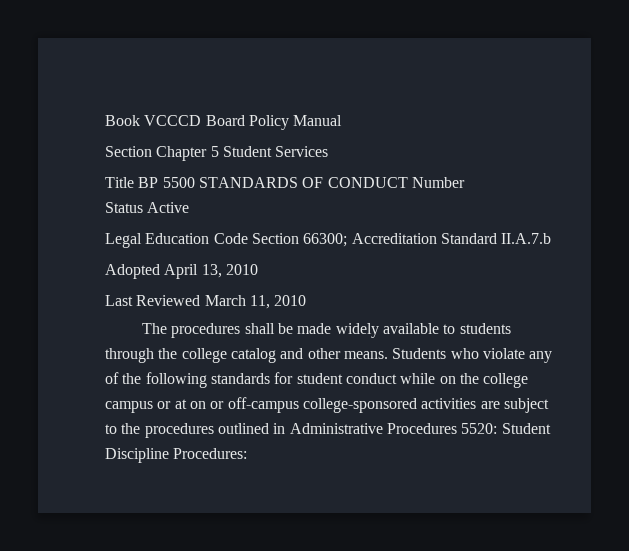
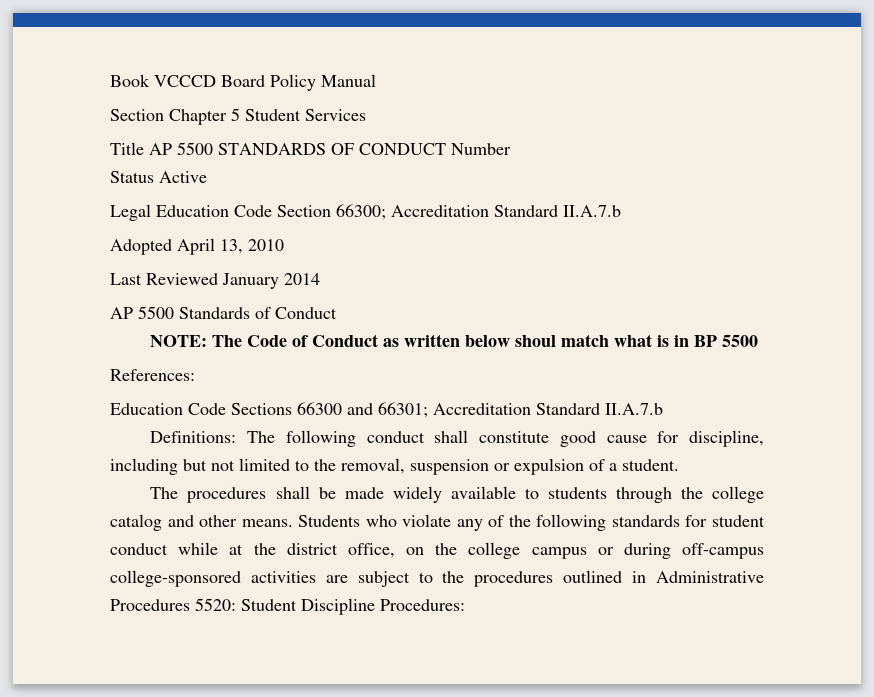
[138,177,159,188] BP -> [149,143,172,155] AP
[204,295,307,309] March 11, 2010 -> [222,273,320,289] [110,306,337,319] [150,334,759,347] [110,369,195,381] [110,402,663,418] [150,430,764,447] [110,458,679,475] January 2014 // AP 5500 Standards of Conduct // NOTE: The Code of Conduct as written below shoul match what is in BP 5500 // References: // Education Code Sections 66300 and 66301; Accreditation Standard II.A.7.b // Definitions: The following conduct shall constitute good cause for discipline, including but not limited to the removal, suspension or expulsion of a student.
(436, 378) none -> [229,543,395,558] at the district office,
[174,399,225,409] at on or -> [623,543,671,559] during

